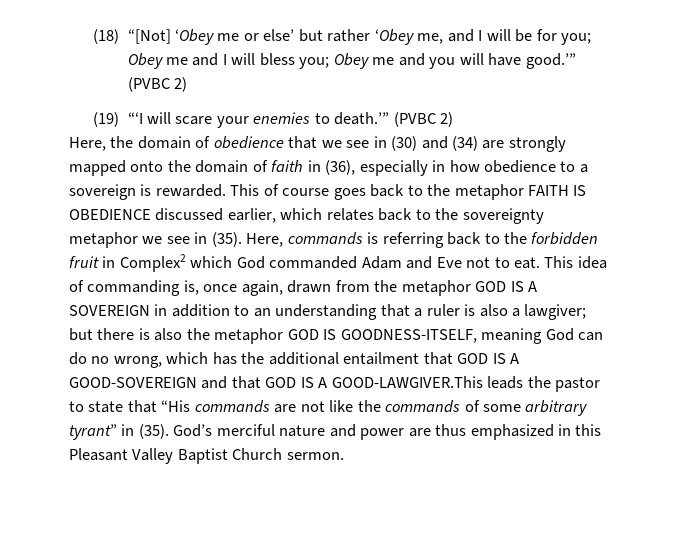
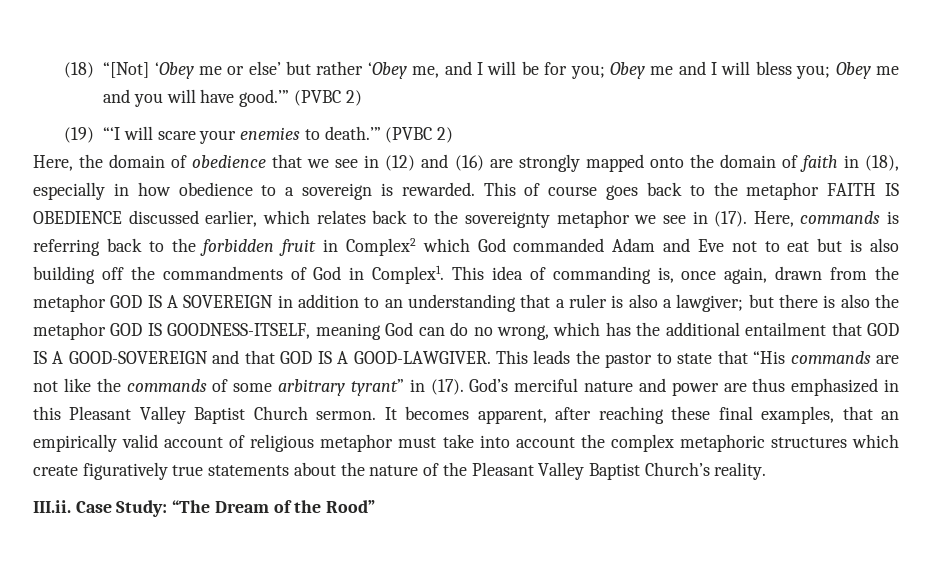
[391,136,479,151] (30) and (34) -> [385,154,484,171] (12) and (16)
[325,160,356,175] (36), -> [864,155,899,171] (18),
[211,232,242,247] (35). -> [714,211,748,227] (17).
[514,257,541,269] eat. -> [787,238,900,252] [33,265,445,284] eat but is also building off the commandments of God in Complex1.
[331,376,483,388] GOOD-LAWGIVER.This -> [353,350,529,364] GOOD-LAWGIVER. This
[138,424,169,439] (35). -> [430,379,464,395] (17).
(344, 456) none -> [384,406,900,424] [33,434,899,452] [33,462,767,480] [33,500,376,517] It becomes apparent, after reaching these final examples, that an empirically valid account of religious metaphor must take into account the complex metaphoric structures which create figuratively true statements about the nature of the Pleasant Valley Baptist Church’s reality. // III.ii. Case Study: “The Dream of the Rood”

